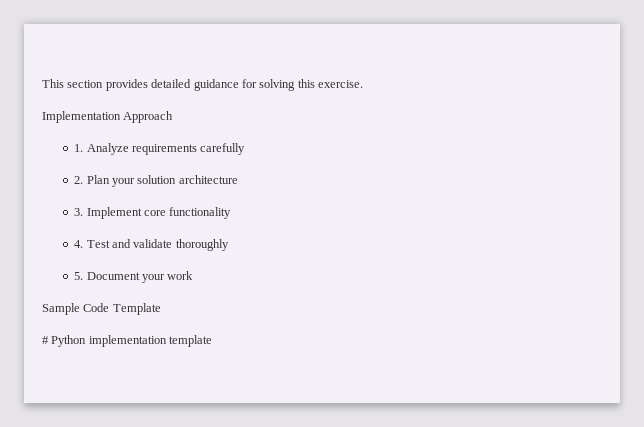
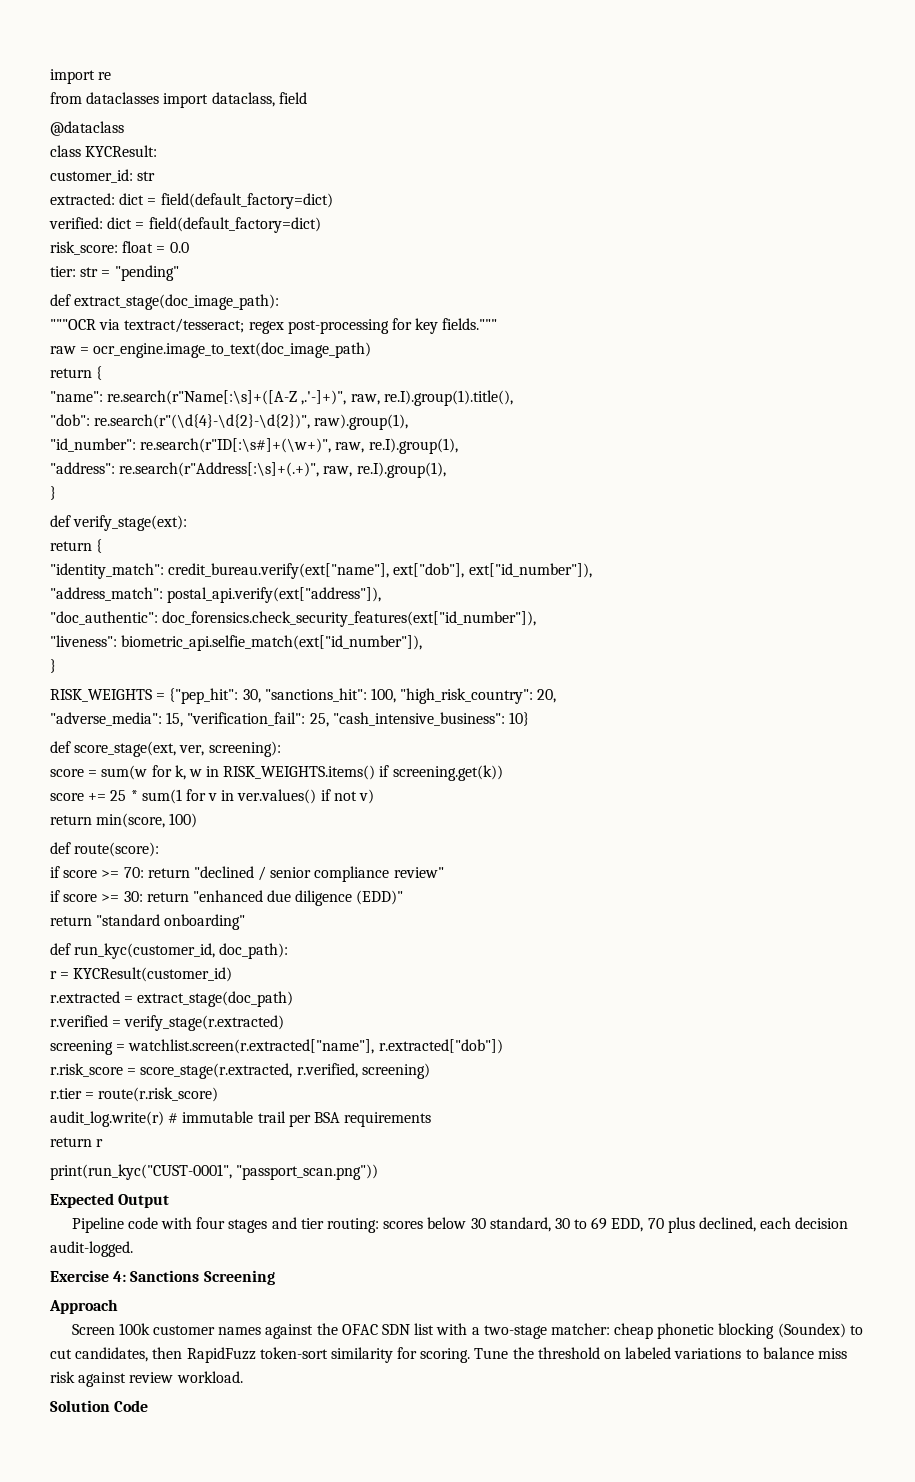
[42,79,363,91] [42,111,174,123] [74,143,246,155] [74,175,238,187] [74,207,232,219] [74,239,229,251] [74,271,194,283] [42,303,161,315] [42,335,213,347] This section provides detailed guidance for solving this exercise. // Implementation Approach // 1. Analyze requirements carefully // 2. Plan your solution architecture // 3. Implement core functionality // 4. Test and validate thoroughly // 5. Document your work // Sample Code Template // # Python implementation template -> [50,69,112,84] [50,92,307,108] [50,121,124,136] [50,145,158,157] [50,169,156,183] [50,193,333,209] [49,217,321,233] [50,241,189,255] [50,265,179,281] [50,294,280,310] [50,318,498,334] [50,342,372,358] [50,366,103,380] [50,390,513,406] [50,414,409,430] [50,438,458,454] [50,462,446,478] [50,486,56,500] [50,515,188,531] [50,539,103,553] [50,563,592,579] [50,587,382,603] [50,611,537,627] [50,635,423,651] [50,659,56,673] [50,688,557,704] [50,712,529,727] [50,741,281,757] [50,765,503,781] [50,789,375,804] [50,813,198,828] [50,842,160,857] [50,866,444,882] [50,890,404,906] [50,914,246,930] [50,943,289,959] [50,967,233,982] [50,991,294,1007] [50,1015,285,1031] [50,1039,503,1055] [50,1063,430,1079] [50,1087,219,1102] [50,1111,432,1127] [50,1137,104,1147] [50,1164,379,1180] [50,1193,170,1208] [71,1217,849,1233] [50,1241,133,1257] [50,1270,275,1285] [49,1299,118,1314] [71,1323,863,1339] [50,1347,847,1363] [50,1371,243,1387] [50,1400,149,1412] import re // from dataclasses import dataclass, field // @dataclass // class KYCResult: // customer_id: str // extracted: dict = field(default_factory=dict) // verified: dict = field(default_factory=dict) // risk_score: float = 0.0 // tier: str = "pending" // def extract_stage(doc_image_path): // """OCR via textract/tesseract; regex post-processing for key fields.""" // raw = ocr_engine.image_to_text(doc_image_path) // return { // "name": re.search(r"Name[:\s]+([A-Z ,.'-]+)", raw, re.I).group(1).title(), // "dob": re.search(r"(\d{4}-\d{2}-\d{2})", raw).group(1), // "id_number": re.search(r"ID[:\s#]+(\w+)", raw, re.I).group(1), // "address": re.search(r"Address[:\s]+(.+)", raw, re.I).group(1), // } // def verify_stage(ext): // return { // "identity_match": credit_bureau.verify(ext["name"], ext["dob"], ext["id_number"]), // "address_match": postal_api.verify(ext["address"]), // "doc_authentic": doc_forensics.check_security_features(ext["id_number"]), // "liveness": biometric_api.selfie_match(ext["id_number"]), // } // RISK_WEIGHTS = {"pep_hit": 30, "sanctions_hit": 100, "high_risk_country": 20, // "adverse_media": 15, "verification_fail": 25, "cash_intensive_business": 10} // def score_stage(ext, ver, screening): // score = sum(w for k, w in RISK_WEIGHTS.items() if screening.get(k)) // score += 25 * sum(1 for v in ver.values() if not v) // return min(score, 100) // def route(score): // if score >= 70: return "declined / senior compliance review" // if score >= 30: return "enhanced due diligence (EDD)" // return "standard onboarding" // def run_kyc(customer_id, doc_path): // r = KYCResult(customer_id) // r.extracted = extract_stage(doc_path) // r.verified = verify_stage(r.extracted) // screening = watchlist.screen(r.extracted["name"], r.extracted["dob"]) // r.risk_score = score_stage(r.extracted, r.verified, screening) // r.tier = route(r.risk_score) // audit_log.write(r) # immutable trail per BSA requirements // return r // print(run_kyc("CUST-0001", "passport_scan.png")) // Expected Output // Pipeline code with four stages and tier routing: scores below 30 standard, 30 to 69 EDD, 70 plus declined, each decision audit-logged. // Exercise 4: Sanctions Screening // Approach // Screen 100k customer names against the OFAC SDN list with a two-stage matcher: cheap phonetic blocking (Soundex) to cut candidates, then RapidFuzz token-sort similarity for scoring. Tune the threshold on labeled variations to balance miss risk against review workload. // Solution Code

